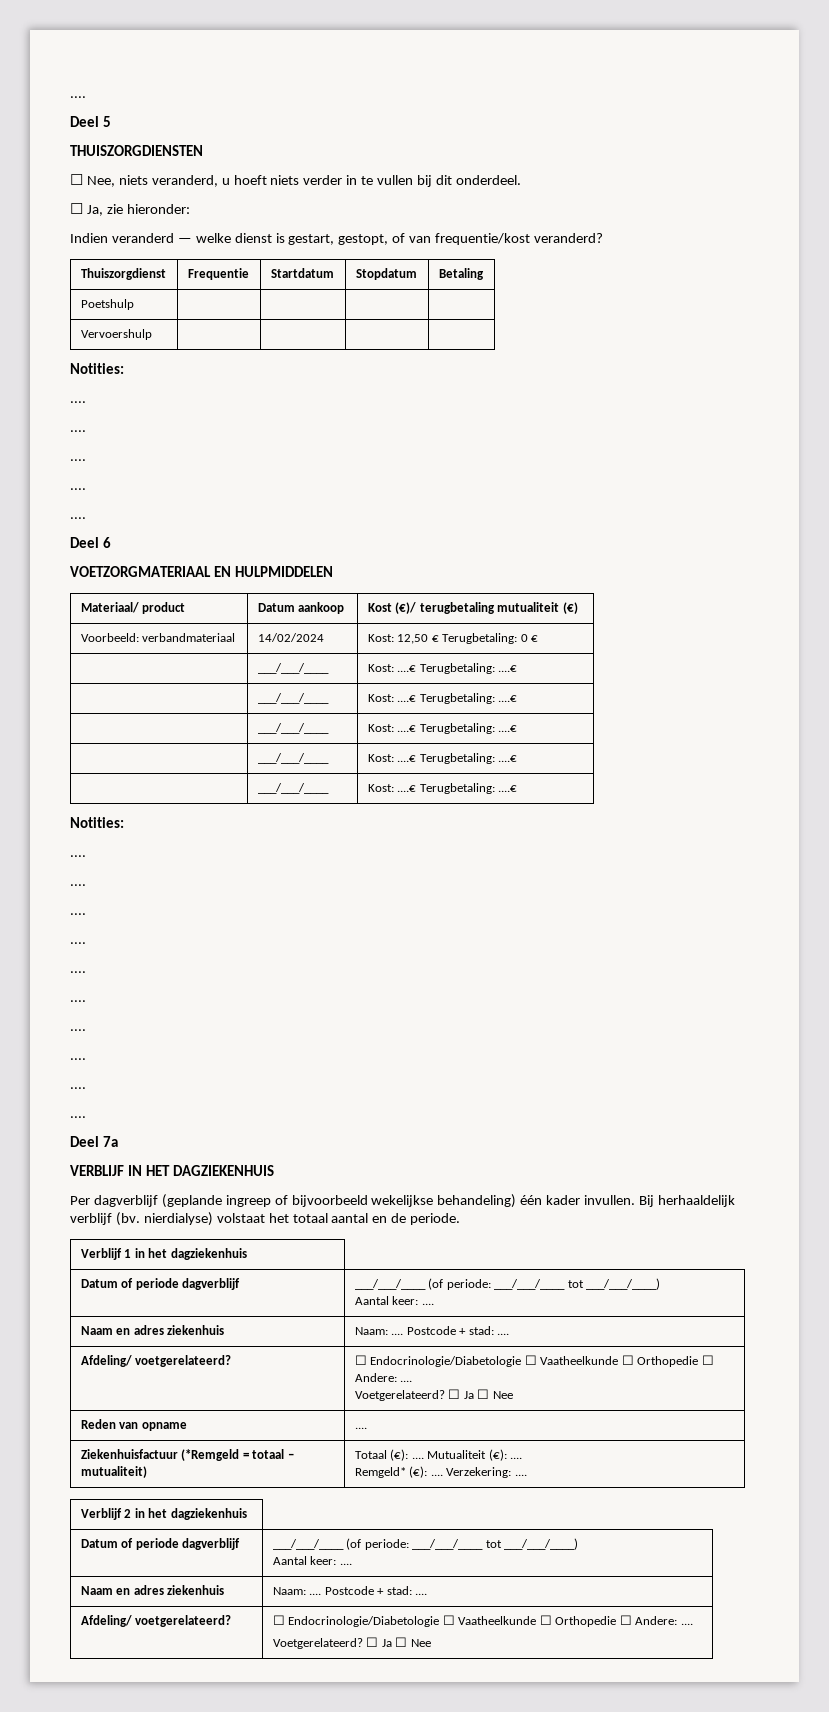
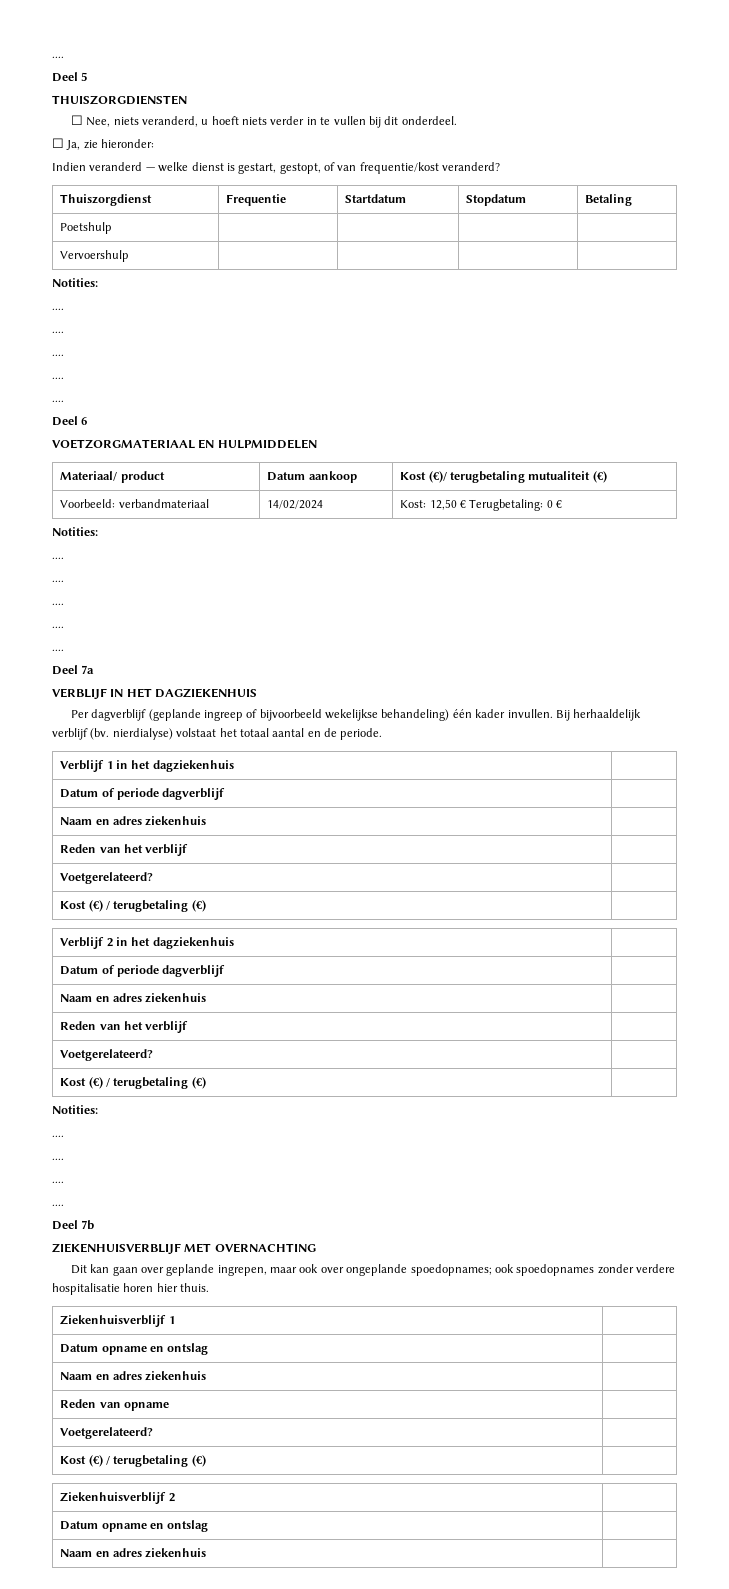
[257,663,329,674] [367,663,518,674] [257,693,329,704] [367,693,518,704] [257,723,329,734] [367,723,518,734] [257,753,329,764] [367,753,518,764] [257,783,329,794] [367,783,518,794] [70,817,124,828] [70,855,86,857] [70,884,86,886] [70,913,86,915] [70,942,86,944] [70,971,86,973] [70,1000,86,1002] [70,1029,86,1031] [70,1058,86,1060] [70,1087,86,1089] [70,1116,86,1118] // | ___/___/____ | Kost: ....€ Terugbetaling: ....€ // | ___/___/____ | Kost: ....€ Terugbetaling: ....€ // | ___/___/____ | Kost: ....€ Terugbetaling: ....€ // | ___/___/____ | Kost: ....€ Terugbetaling: ....€ // | ___/___/____ | Kost: ....€ Terugbetaling: ....€ // Notities: // .... // .... // .... // .... // .... // .... // .... // .... // .... // .... -> [52,527,98,536] [52,557,64,559] [52,580,64,582] [52,603,64,605] [52,626,64,628] [52,649,64,651] // Notities: // .... // .... // .... // .... // ....
[80,1278,241,1290] [354,1278,661,1290] [354,1296,434,1305] [80,1325,225,1335] [354,1326,510,1335] [80,1355,232,1367] [354,1355,714,1367] [354,1373,413,1382] [354,1389,513,1401] [80,1419,187,1431] [354,1427,367,1429] [80,1449,294,1461] [80,1466,147,1478] [354,1449,523,1461] [354,1466,527,1478] // Datum of periode dagverblijf | ___/___/____ (of periode: ___/___/____ tot ___/___/____) // Aantal keer: .... // Naam en adres ziekenhuis | Naam: .... Postcode + stad: .... // Afdeling/ voetgerelateerd? | ☐ Endocrinologie/Diabetologie ☐ Vaatheelkunde ☐ Orthopedie ☐ Andere: .... // Voetgerelateerd? ☐ Ja ☐ Nee // Reden van opname | .... // Ziekenhuisfactuur (*Remgeld = totaal – mutualiteit) | Totaal (€): .... Mutualiteit (€): .... // Remgeld* (€): .... Verzekering: .... -> [60,788,226,800] [60,816,207,826] [60,844,189,856] [60,872,154,884] [60,900,206,912] | // Datum of periode dagverblijf | // Naam en adres ziekenhuis | // Reden van het verblijf | // Voetgerelateerd? | // Kost (€) / terugbetaling (€) |
[80,1538,241,1550] [272,1538,579,1550] [272,1556,352,1565] [80,1585,225,1595] [272,1586,428,1595] [80,1615,232,1627] [272,1615,693,1627] [272,1637,431,1649] // Datum of periode dagverblijf | ___/___/____ (of periode: ___/___/____ tot ___/___/____) // Aantal keer: .... // Naam en adres ziekenhuis | Naam: .... Postcode + stad: .... // Afdeling/ voetgerelateerd? | ☐ Endocrinologie/Diabetologie ☐ Vaatheelkunde ☐ Orthopedie ☐ Andere: .... // Voetgerelateerd? ☐ Ja ☐ Nee -> [60,965,226,977] [60,993,207,1003] [60,1021,189,1033] [60,1049,154,1061] [60,1077,206,1089] [52,1105,98,1114] [52,1135,64,1137] [52,1158,64,1160] [52,1181,64,1183] [52,1204,64,1206] [52,1220,95,1230] [52,1243,316,1255] [70,1264,676,1276] [52,1283,210,1295] [60,1315,175,1327] [60,1343,209,1355] [60,1371,207,1381] [60,1399,169,1411] [60,1427,154,1439] [60,1455,206,1467] [60,1492,175,1504] [60,1520,209,1532] [60,1548,207,1558] | // Datum of periode dagverblijf | // Naam en adres ziekenhuis | // Reden van het verblijf | // Voetgerelateerd? | // Kost (€) / terugbetaling (€) | // Notities: // .... // .... // .... // .... // Deel 7b // ZIEKENHUISVERBLIJF MET OVERNACHTING // Dit kan gaan over geplande ingrepen, maar ook over ongeplande spoedopnames; ook spoedopnames zonder verdere hospitalisatie horen hier thuis. // Ziekenhuisverblijf 1 | // Datum opname en ontslag | // Naam en adres ziekenhuis | // Reden van opname | // Voetgerelateerd? | // Kost (€) / terugbetaling (€) | // Ziekenhuisverblijf 2 | // Datum opname en ontslag | // Naam en adres ziekenhuis |

